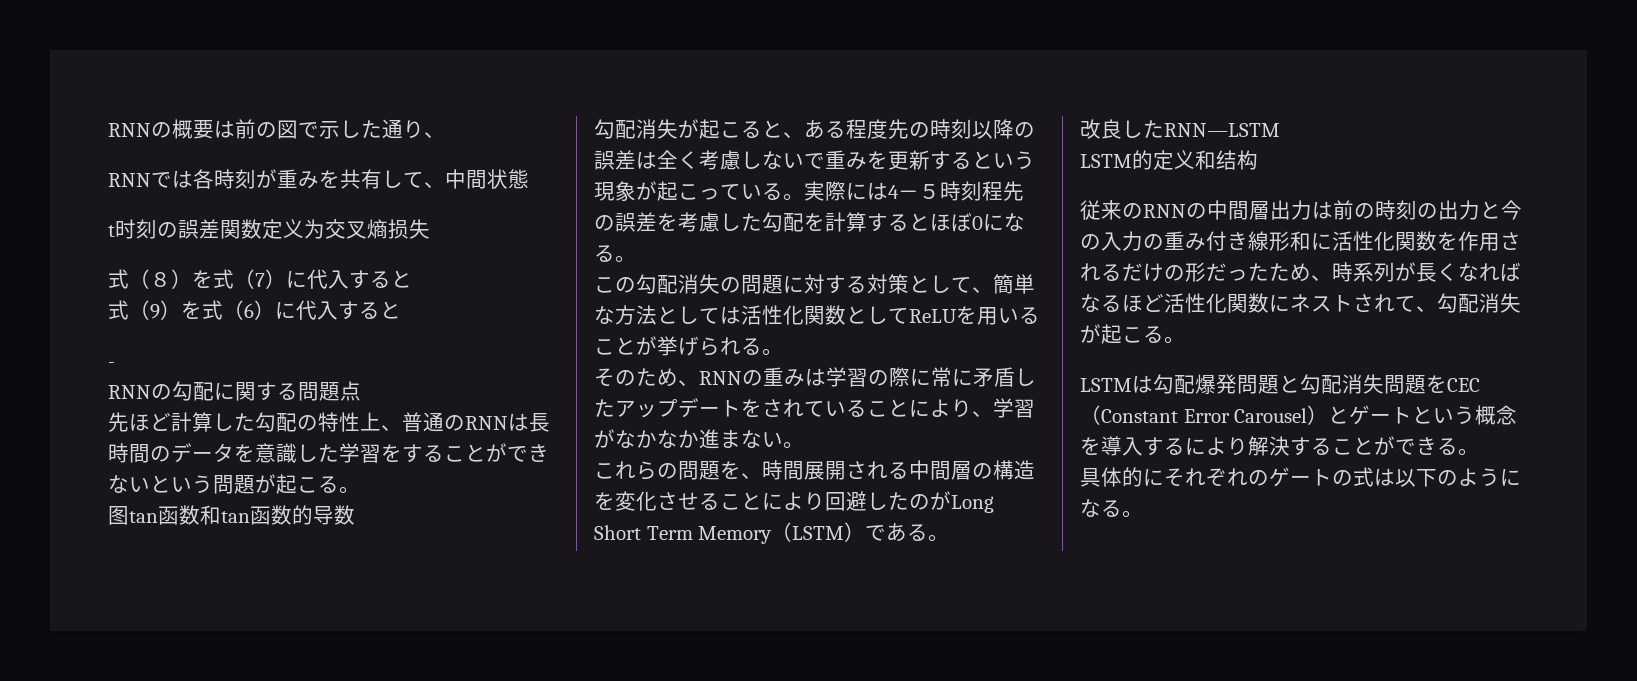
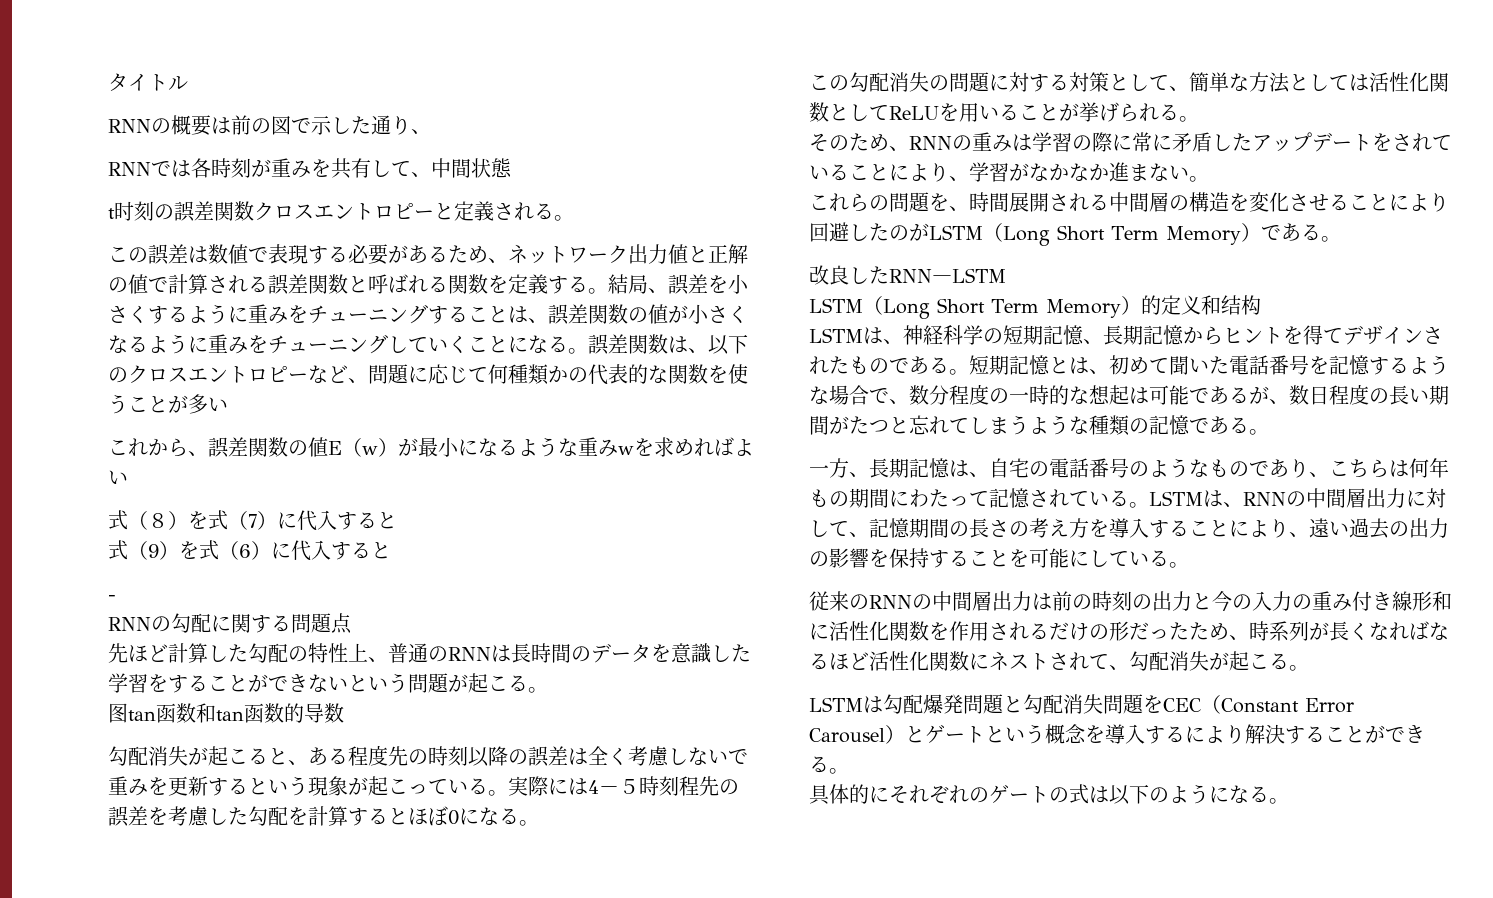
(108, 130) none -> [108,73,188,91] タイトル //
[262,219,430,239] 定义为交叉熵损失 -> [254,201,574,221] [108,244,748,265] [108,274,749,295] [108,304,748,325] [108,334,748,355] [108,364,748,385] [108,394,228,414] [108,437,754,458] [108,470,128,485] クロスエントロピーと定義される。 // この誤差は数値で表現する必要があるため、ネットワーク出力値と正解の値で計算される誤差関数と呼ばれる関数を定義する。結局、誤差を小さくするように重みをチューニングすることは、誤差関数の値が小さくなるように重みをチューニングしていくことになる。誤差関数は、以下のクロスエントロピーなど、問題に応じて何種類かの代表的な関数を使うことが多い // これから、誤差関数の値E（w）が最小になるような重みwを求めればよい
[951,495,994,513] [594,522,845,544] Long Short Term Memory（LSTM -> [929,223,1241,246] LSTM（Long Short Term Memory
[1132,150,1258,170] 的定义和结构 -> [863,295,1261,319] [809,325,1443,345] [809,355,1449,375] [809,384,1449,405] [809,415,1269,436] [809,458,1449,478] [809,488,1446,508] [809,518,1449,539] [809,548,1189,568] （Long Short Term Memory）的定义和结构 // LSTMは、神経科学の短期記憶、長期記憶からヒントを得てデザインされたものである。短期記憶とは、初めて聞いた電話番号を記憶するような場合で、数分程度の一時的な想起は可能であるが、数日程度の長い期間がたつと忘れてしまうような種類の記憶である。 // 一方、長期記憶は、自宅の電話番号のようなものであり、こちらは何年もの期間にわたって記憶されている。LSTMは、RNNの中間層出力に対して、記憶期間の長さの考え方を導入することにより、遠い過去の出力の影響を保持することを可能にしている。

